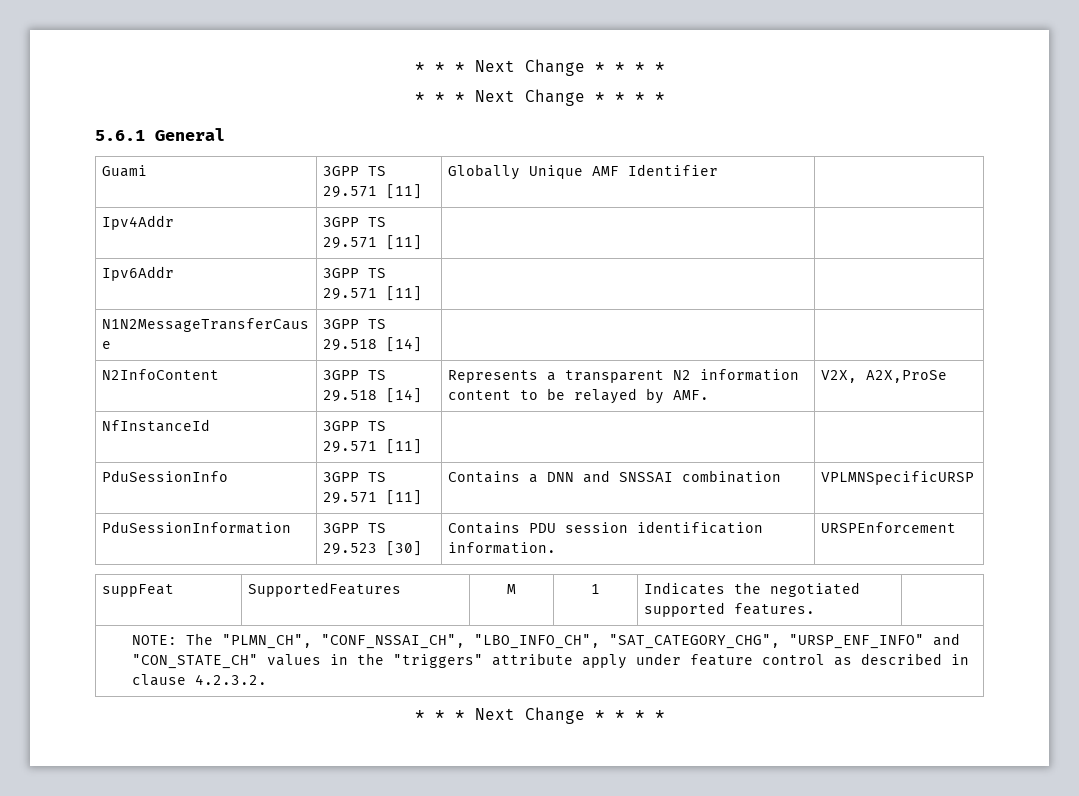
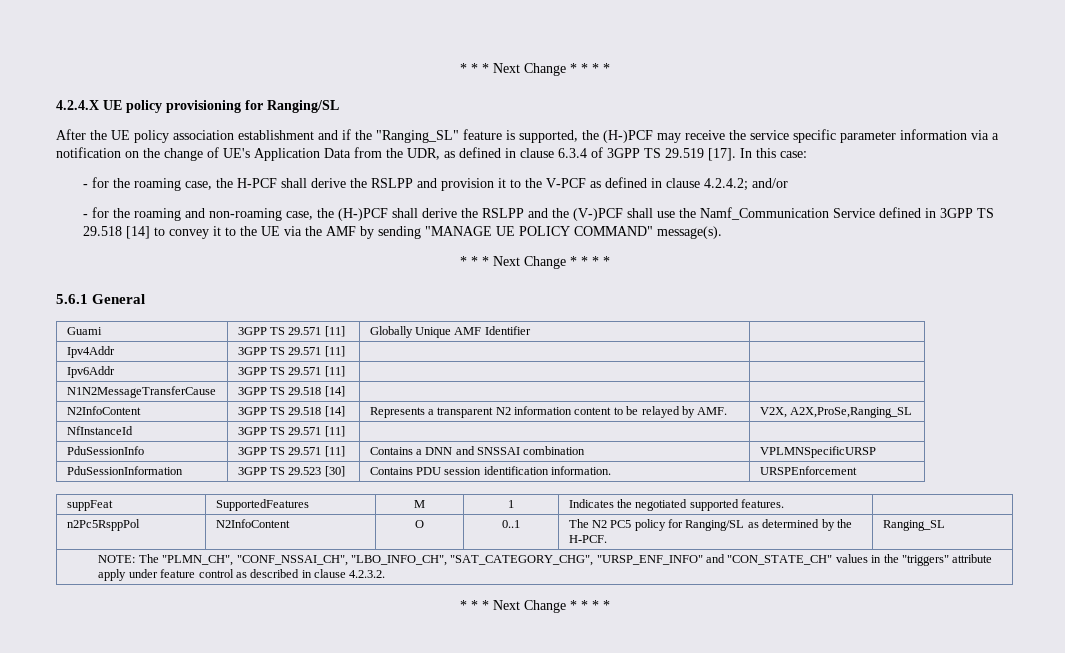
[414,59,665,76] * * * Next Change * * * * -> [459,63,610,76] [56,100,339,113] [56,129,999,143] [56,147,807,161] [82,177,788,191] [82,207,994,221] [82,226,722,239] * * * Next Change * * * * // 4.2.4.X UE policy provisioning for Ranging/SL // After the UE policy association establishment and if the "Ranging_SL" feature is supported, the (H-)PCF may receive the service specific parameter information via a notification on the change of UE's Application Data from the UDR, as defined in clause 6.3.4 of 3GPP TS 29.519 [17]. In this case: // - for the roaming case, the H-PCF shall derive the RSLPP and provision it to the V-PCF as defined in clause 4.2.4.2; and/or // - for the roaming and non-roaming case, the (H-)PCF shall derive the RSLPP and the (V-)PCF shall use the Namf_Communication Service defined in 3GPP TS 29.518 [14] to convey it to the UE via the AMF by sending "MANAGE UE POLICY COMMAND" message(s).
[866,370,948,383] A2X,ProSe -> [789,407,912,418] A2X,ProSe,Ranging_SL
(816, 609) none -> [66,519,140,531] [215,519,290,528] [415,520,424,528] [502,520,520,528] [568,519,852,531] [568,535,607,543] [882,520,945,531] // n2Pc5RsppPol | N2InfoContent | O | 0..1 | The N2 PC5 policy for Ranging/SL as determined by the H-PCF. | Ranging_SL

